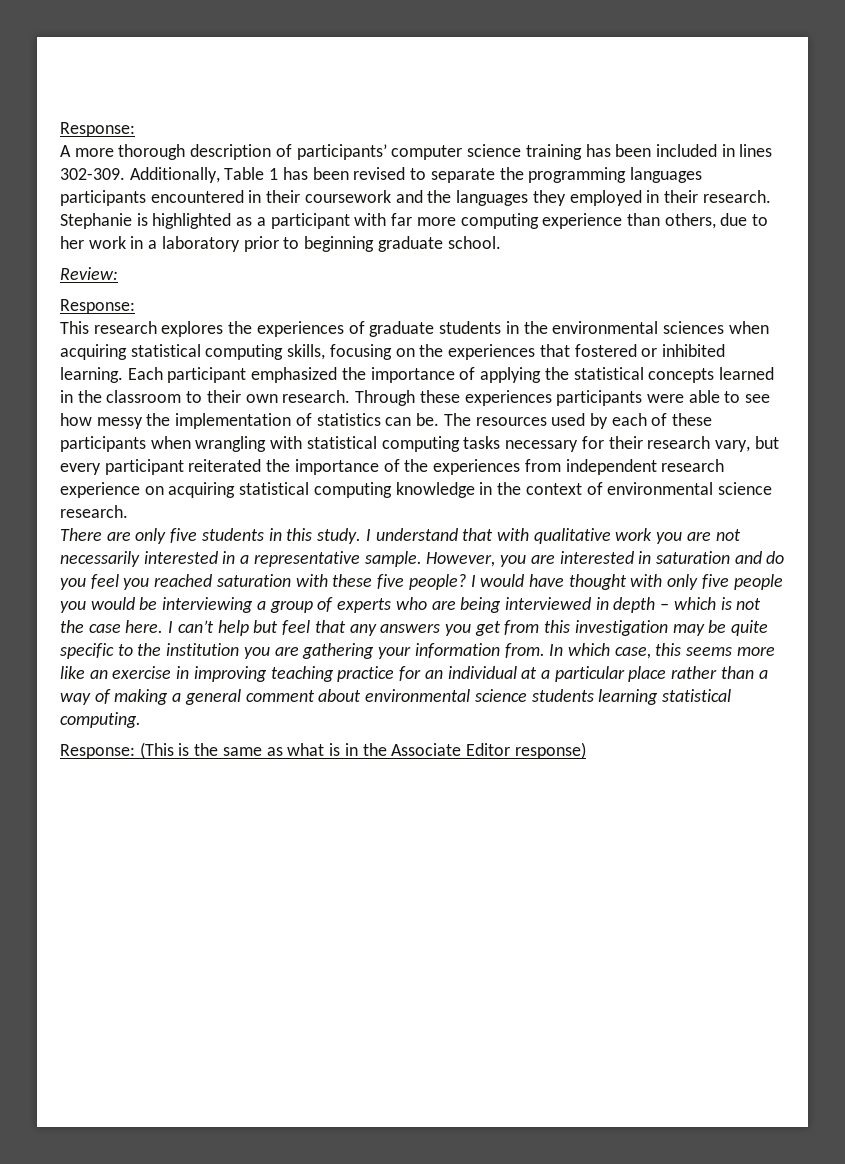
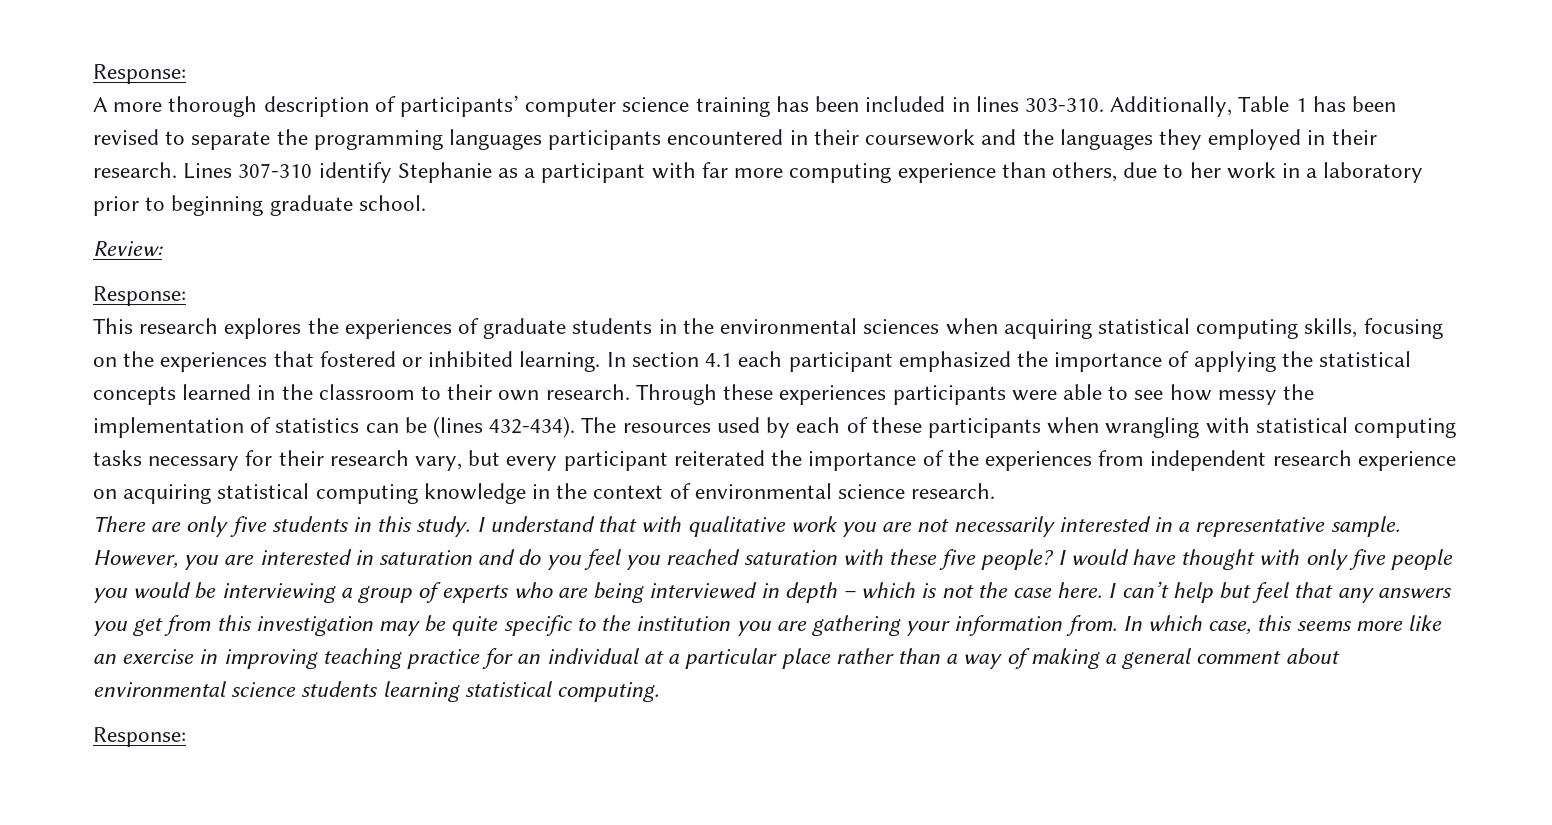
[60,168,125,180] 302-309. -> [1024,98,1104,112] 303-310.
[60,213,232,229] Stephanie is highlighted -> [183,162,492,183] Lines 307-310 identify Stephanie
[127,367,163,380] Each -> [606,351,783,367] In section 4.1 each
[416,413,440,426] be. -> [404,416,576,438] be (lines 432-434).
[139,742,586,759] (This is the same as what is in the Associate Editor response) -> (186, 737) none

